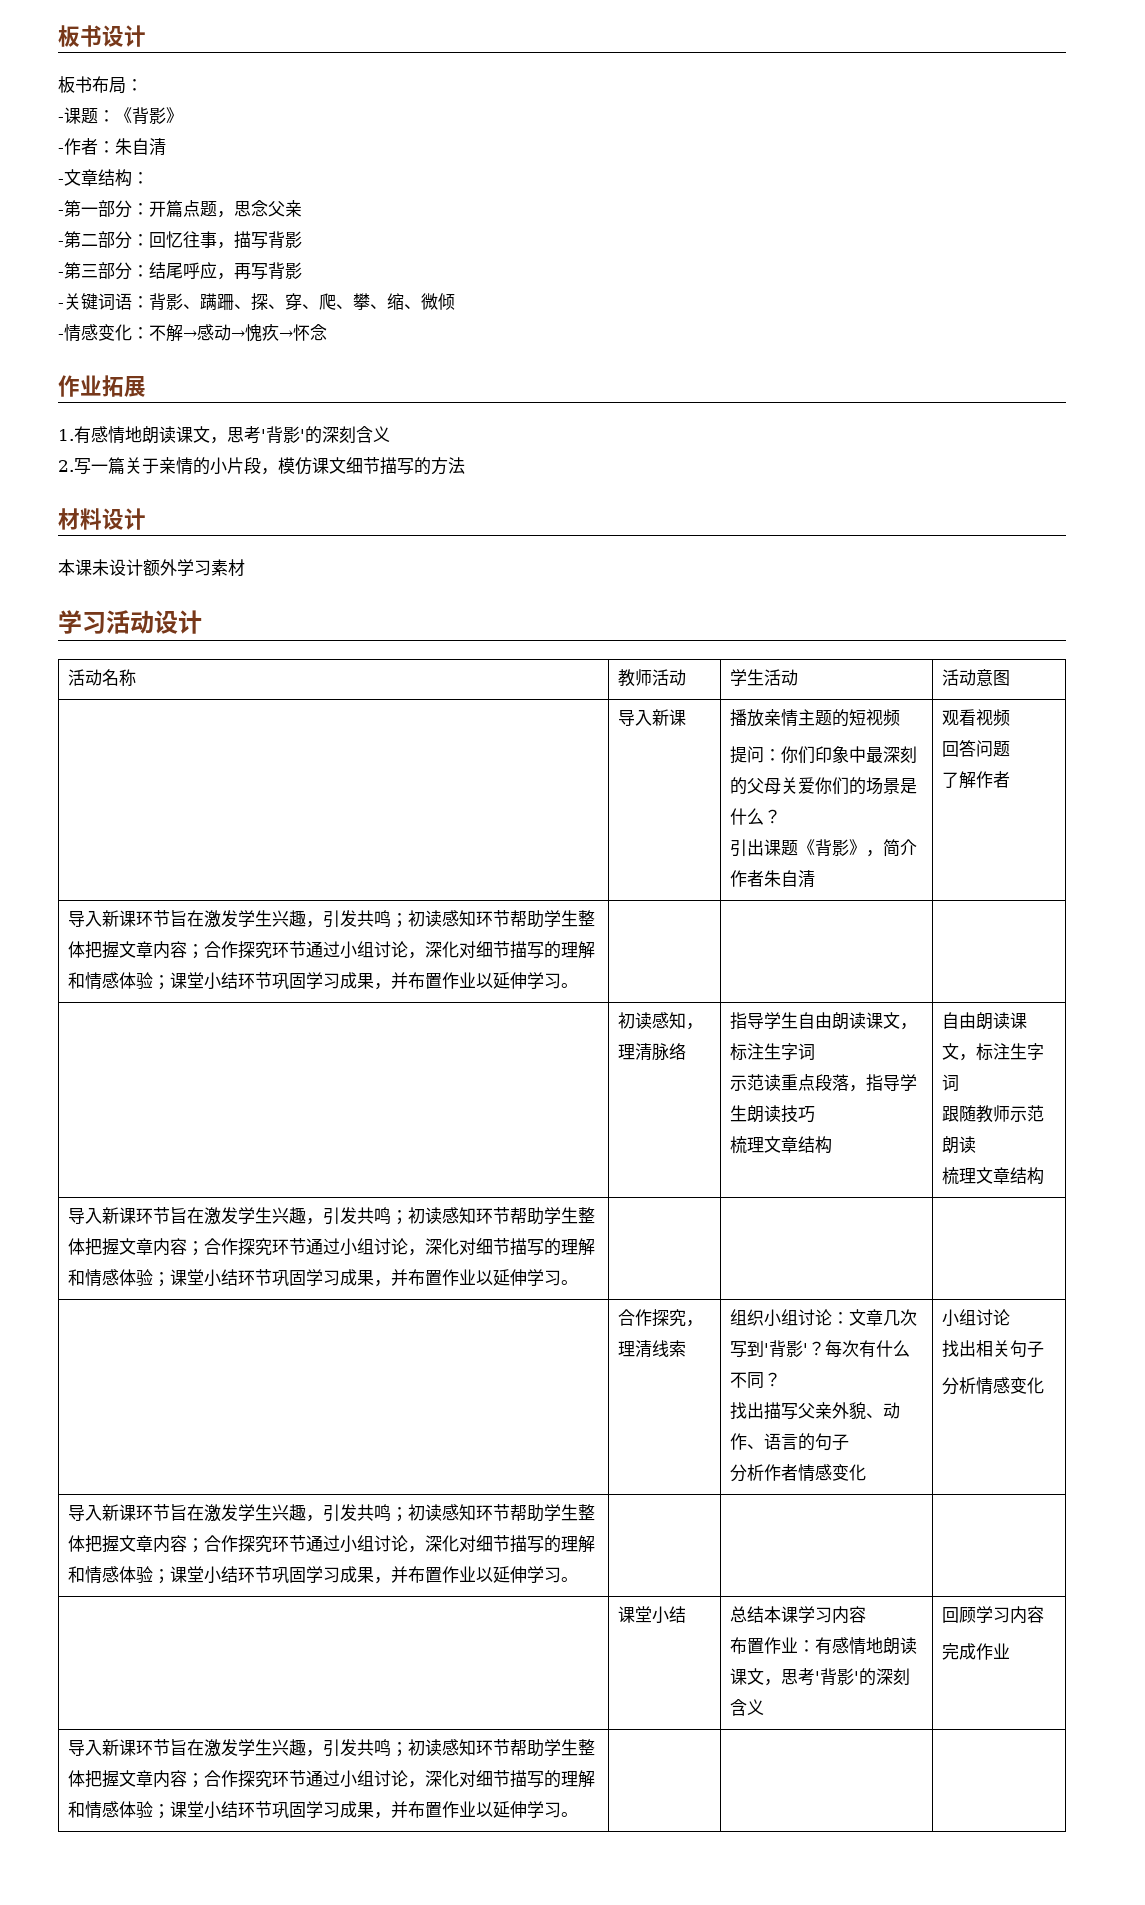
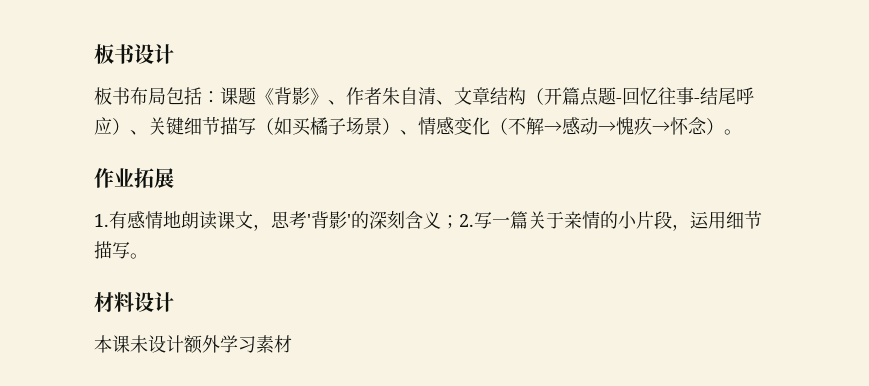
[126,79,143,91] [58,107,183,124] [58,138,166,156] [58,169,149,187] [58,200,302,218] [58,231,302,249] [58,262,302,280] [58,293,455,311] [58,324,149,342] ： // -课题：《背影》 // -作者：朱自清 // -文章结构： // -第一部分：开篇点题，思念父亲 // -第二部分：回忆往事，描写背影 // -第三部分：结尾呼应，再写背影 // -关键词语：背影、蹒跚、探、穿、爬、攀、缩、微倾 // -情感变化： -> [166,87,754,106] [94,117,508,136] 包括：课题《背影》、作者朱自清、文章结构（开篇点题-回忆往事-结尾呼应）、关键细节描写（如买橘子场景）、情感变化（
(327, 332) none -> [706,118,742,135] ）。
(390, 434) // -> [441,215,459,229] ；
[278,457,465,475] 模仿课文细节描写的方法 -> [690,211,762,229] [94,241,148,259] 运用细节描写。
[58,610,202,634] [68,669,137,686] [618,669,687,687] [730,669,799,686] [942,669,1011,686] [618,709,687,726] [730,709,901,727] [730,746,918,764] [730,777,918,795] [730,808,782,825] [730,839,918,857] [730,870,816,888] [942,709,1011,726] [942,739,1011,757] [942,771,1011,789] [68,910,596,928] [68,941,596,959] [68,972,579,990] [618,1012,704,1030] [618,1043,687,1061] [730,1012,918,1030] [730,1043,816,1061] [730,1074,918,1092] [730,1105,816,1123] [730,1136,833,1154] [942,1012,1028,1030] [942,1043,1045,1061] [942,1074,960,1091] [942,1105,1045,1123] [942,1136,977,1154] [942,1167,1045,1185] [68,1207,596,1225] [68,1238,596,1256] [68,1269,579,1287] [618,1309,704,1327] [618,1340,687,1358] [730,1309,918,1327] [730,1340,911,1358] [730,1372,782,1389] [730,1402,901,1420] [730,1433,850,1451] [730,1464,867,1482] [942,1309,1011,1327] [942,1340,1045,1358] [942,1377,1045,1395] [68,1504,596,1522] [68,1535,596,1553] [68,1566,579,1584] [618,1606,687,1624] [730,1606,867,1624] [730,1637,918,1655] [730,1668,911,1686] [730,1699,765,1716] [942,1606,1045,1624] [942,1643,1011,1660] [68,1739,596,1757] [68,1770,596,1788] [68,1801,579,1819] // 学习活动设计 // 活动名称 | 教师活动 | 学生活动 | 活动意图 // | 导入新课 | 播放亲情主题的短视频 // 提问：你们印象中最深刻的父母关爱你们的场景是什么？ // 引出课题《背影》，简介作者朱自清 | 观看视频 // 回答问题 // 了解作者 // 导入新课环节旨在激发学生兴趣，引发共鸣；初读感知环节帮助学生整体把握文章内容；合作探究环节通过小组讨论，深化对细节描写的理解和情感体验；课堂小结环节巩固学习成果，并布置作业以延伸学习。 | | | // | 初读感知，理清脉络 | 指导学生自由朗读课文，标注生字词 // 示范读重点段落，指导学生朗读技巧 // 梳理文章结构 | 自由朗读课文，标注生字词 // 跟随教师示范朗读 // 梳理文章结构 // 导入新课环节旨在激发学生兴趣，引发共鸣；初读感知环节帮助学生整体把握文章内容；合作探究环节通过小组讨论，深化对细节描写的理解和情感体验；课堂小结环节巩固学习成果，并布置作业以延伸学习。 | | | // | 合作探究，理清线索 | 组织小组讨论：文章几次写到'背影'？每次有什么不同？ // 找出描写父亲外貌、动作、语言的句子 // 分析作者情感变化 | 小组讨论 // 找出相关句子 // 分析情感变化 // 导入新课环节旨在激发学生兴趣，引发共鸣；初读感知环节帮助学生整体把握文章内容；合作探究环节通过小组讨论，深化对细节描写的理解和情感体验；课堂小结环节巩固学习成果，并布置作业以延伸学习。 | | | // | 课堂小结 | 总结本课学习内容 // 布置作业：有感情地朗读课文，思考'背影'的深刻含义 | 回顾学习内容 // 完成作业 // 导入新课环节旨在激发学生兴趣，引发共鸣；初读感知环节帮助学生整体把握文章内容；合作探究环节通过小组讨论，深化对细节描写的理解和情感体验；课堂小结环节巩固学习成果，并布置作业以延伸学习。 | | | -> (292, 344) none

